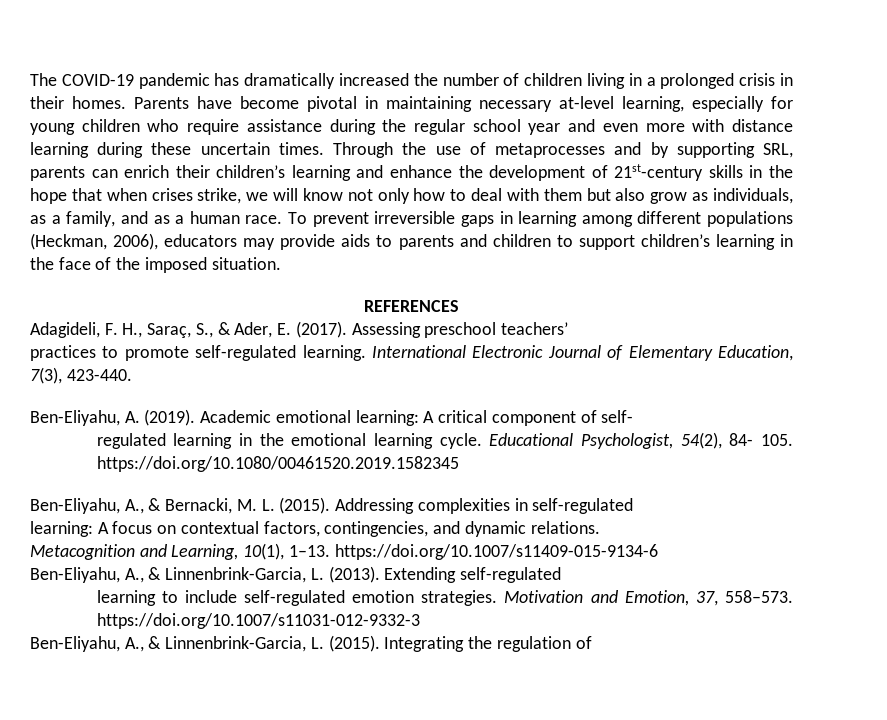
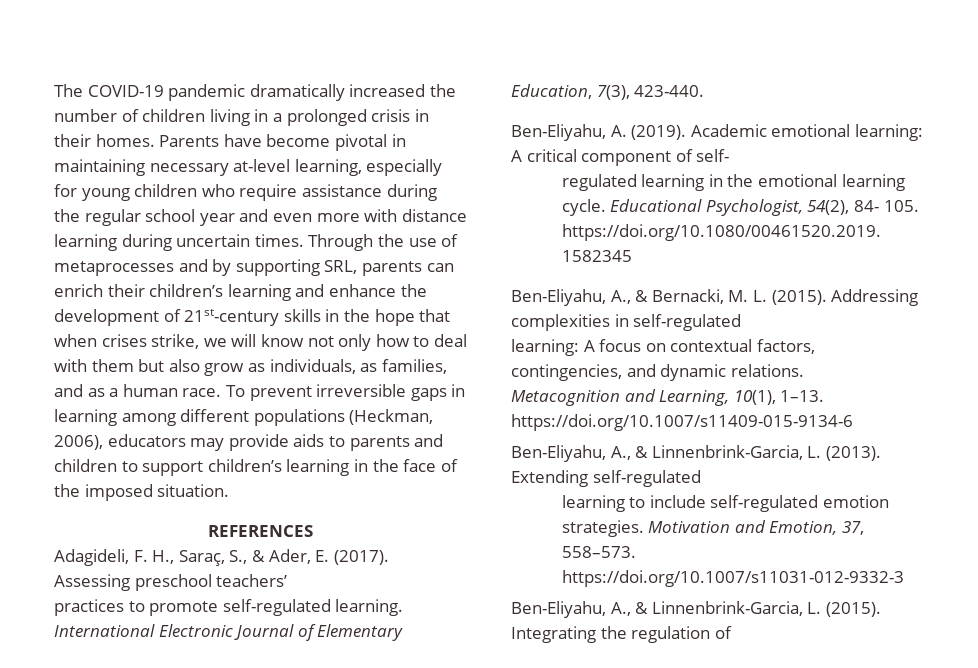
[214,73,240,86] has -> (246, 92) none
[151,142,192,155] these -> (172, 242) none
[51,211,116,227] a family, -> [381,359,447,374] families,

